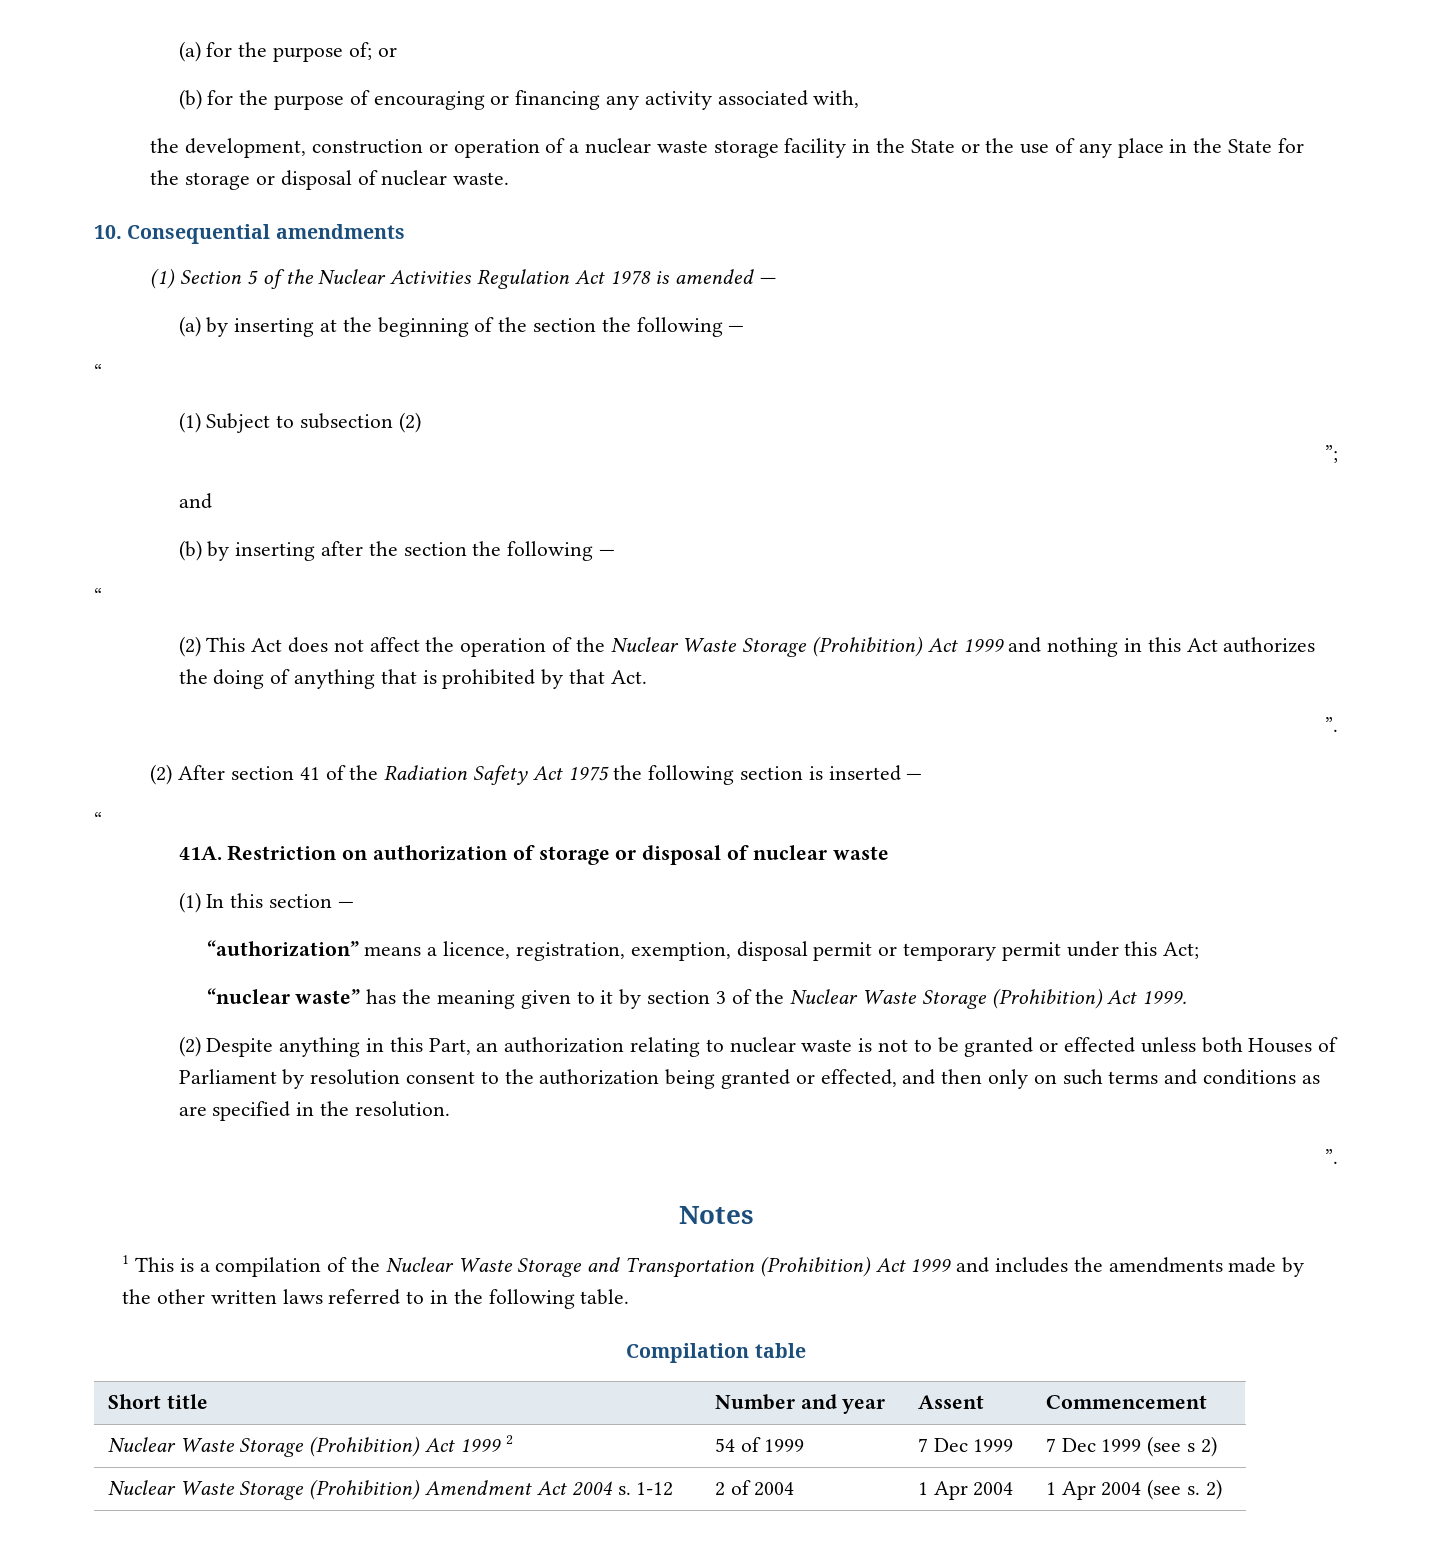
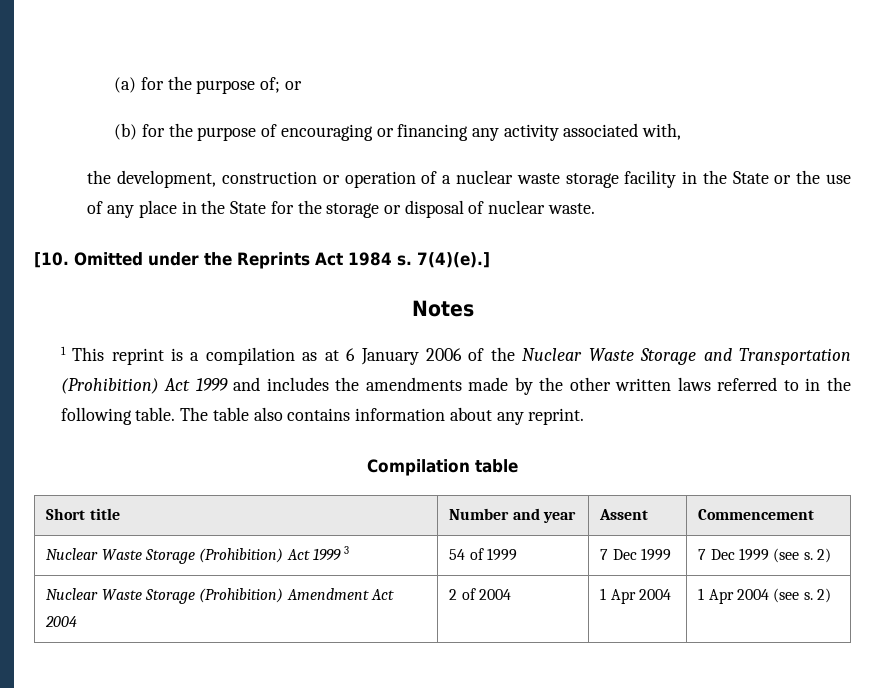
[94,224,405,244] [150,268,776,289] [178,316,745,337] [94,364,102,380] [178,412,421,433] [1325,445,1338,463] [178,493,212,509] [178,540,615,561] [94,588,102,604] [178,636,1316,657] [178,669,647,689] [1325,717,1338,732] [150,764,923,785] [94,812,102,828] [178,845,889,865] [178,892,354,913] [206,940,1200,961] [206,988,1188,1009] [178,1036,1339,1057] [178,1069,1320,1089] [178,1101,450,1121] [1325,1149,1338,1164] 10. Consequential amendments // (1) Section 5 of the Nuclear Activities Regulation Act 1978 is amended — // (a) by inserting at the beginning of the section the following — // “ // (1) Subject to subsection (2) // ”; // and // (b) by inserting after the section the following — // “ // (2) This Act does not affect the operation of the Nuclear Waste Storage (Prohibition) Act 1999 and nothing in this Act authorizes the doing of anything that is prohibited by that Act. // ”. // (2) After section 41 of the Radiation Safety Act 1975 the following section is inserted — // “ // 41A. Restriction on authorization of storage or disposal of nuclear waste // (1) In this section — // “authorization” means a licence, registration, exemption, disposal permit or temporary permit under this Act; // “nuclear waste” has the meaning given to it by section 3 of the Nuclear Waste Storage (Prohibition) Act 1999. // (2) Despite anything in this Part, an authorization relating to nuclear waste is not to be granted or effected unless both Houses of Parliament by resolution consent to the authorization being granted or effected, and then only on such terms and conditions as are specified in the resolution. // ”. -> [34,252,490,269] [10. Omitted under the Reprints Act 1984 s. 7(4)(e).]
(174, 1264) none -> [111,348,164,365] reprint
(322, 1267) none -> [302,348,463,365] as at 6 January 2006
(630, 1297) none -> [180,407,585,425] The table also contains information about any reprint.
[505,1435,513,1445] 2 -> [344,546,350,554] 3
[1187,1443,1196,1452] s -> [803,552,813,560] s.
[617,1482,674,1496] s. 1-12 -> (78, 621) none

